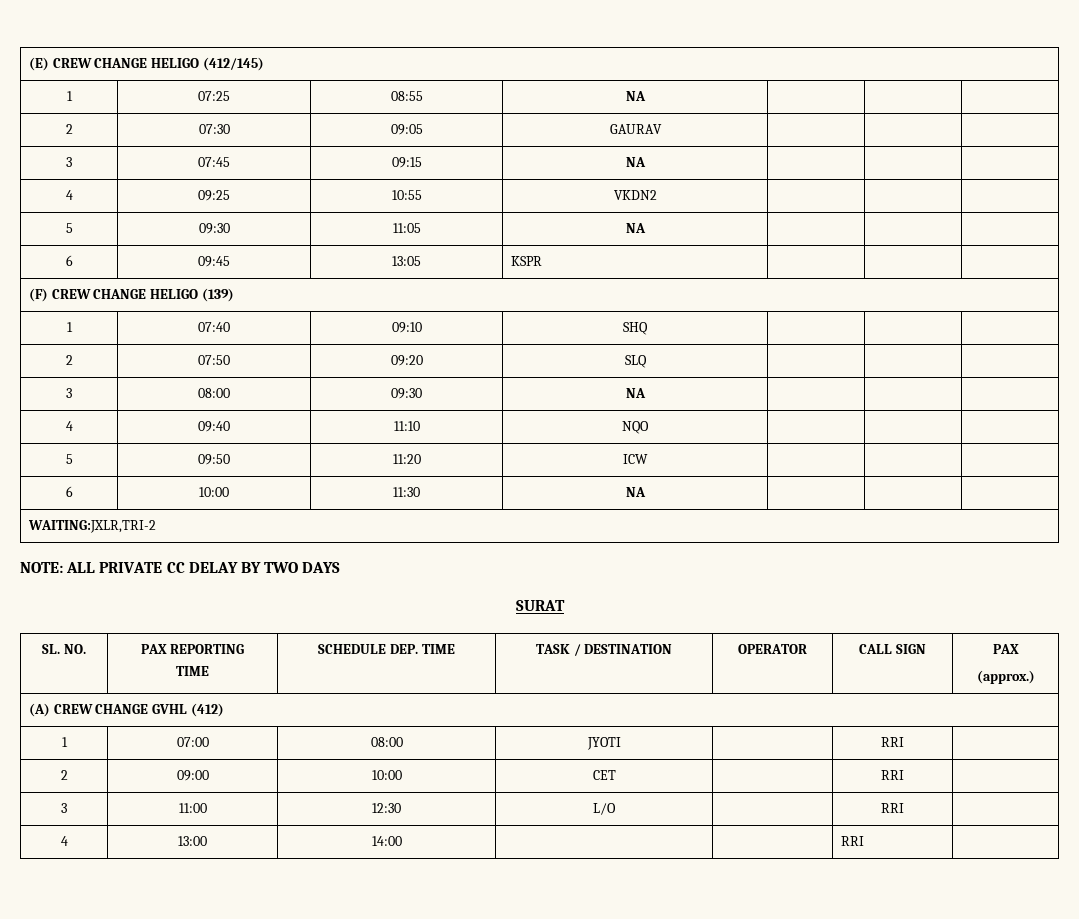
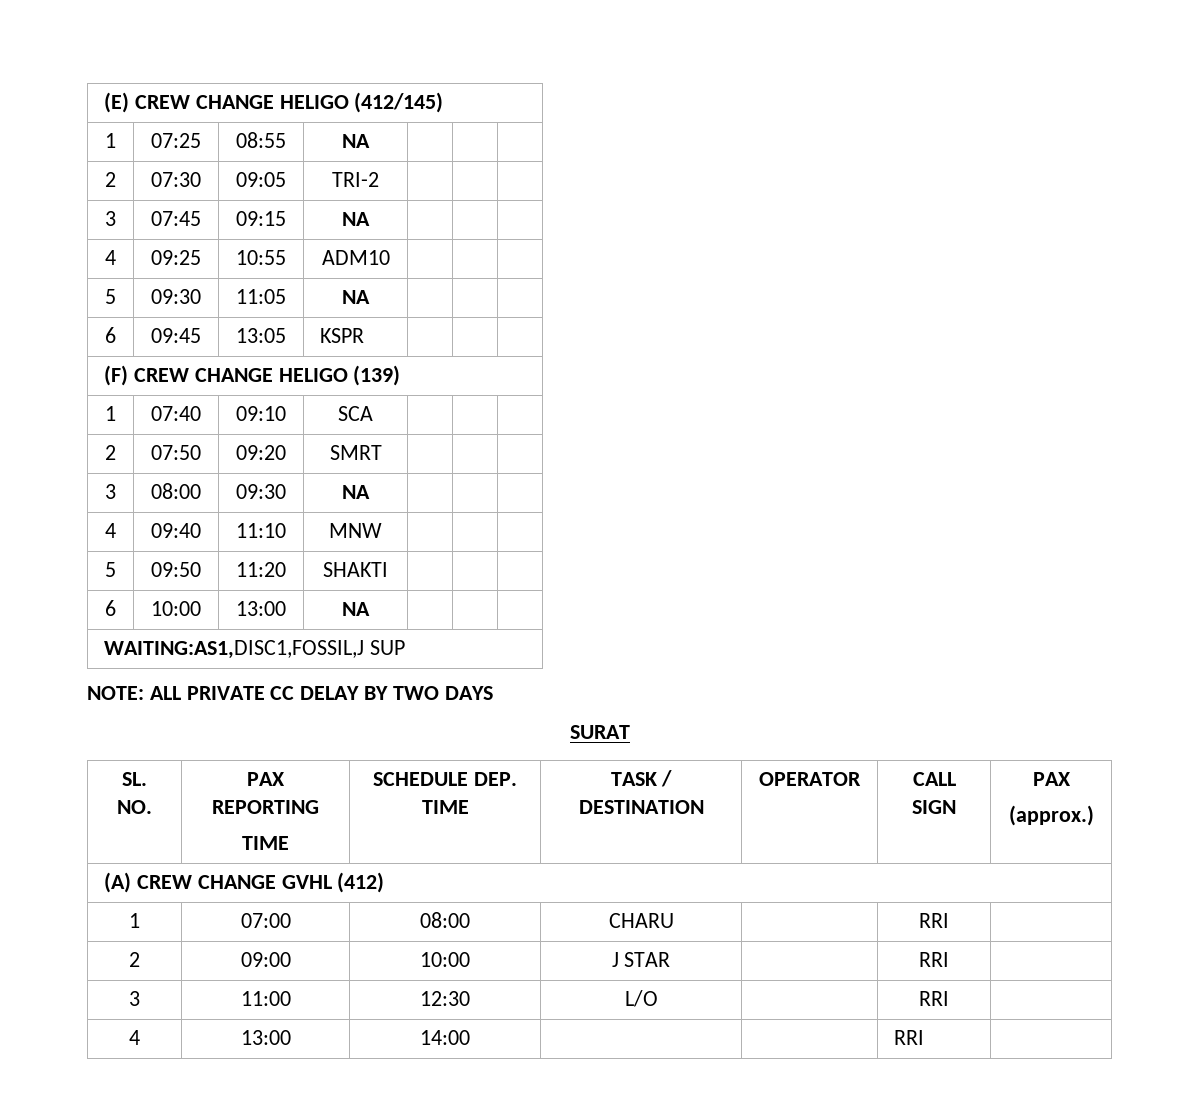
[609,124,662,134] GAURAV -> [332,172,379,187] TRI-2
[613,190,657,200] VKDN2 -> [321,250,390,265] ADM10
[623,322,648,335] SHQ -> [338,406,373,421] SCA
[624,355,647,368] SLQ -> [329,445,382,460] SMRT
[622,421,649,434] NQO -> [329,523,382,538] MNW
[623,454,648,464] ICW -> [323,562,388,577] SHAKTI
[393,487,420,497] [625,487,646,497] [27,520,156,533] 11:30 | NA | | | // WAITING:JXLR,TRI-2 -> [236,601,286,616] [342,602,370,616] [104,640,405,659] 13:00 | NA | | | // WAITING:AS1,DISC1,FOSSIL,J SUP
[586,737,621,750] JYOTI -> [608,913,674,928] CHARU
[592,770,616,780] CET -> [611,952,671,967] J STAR

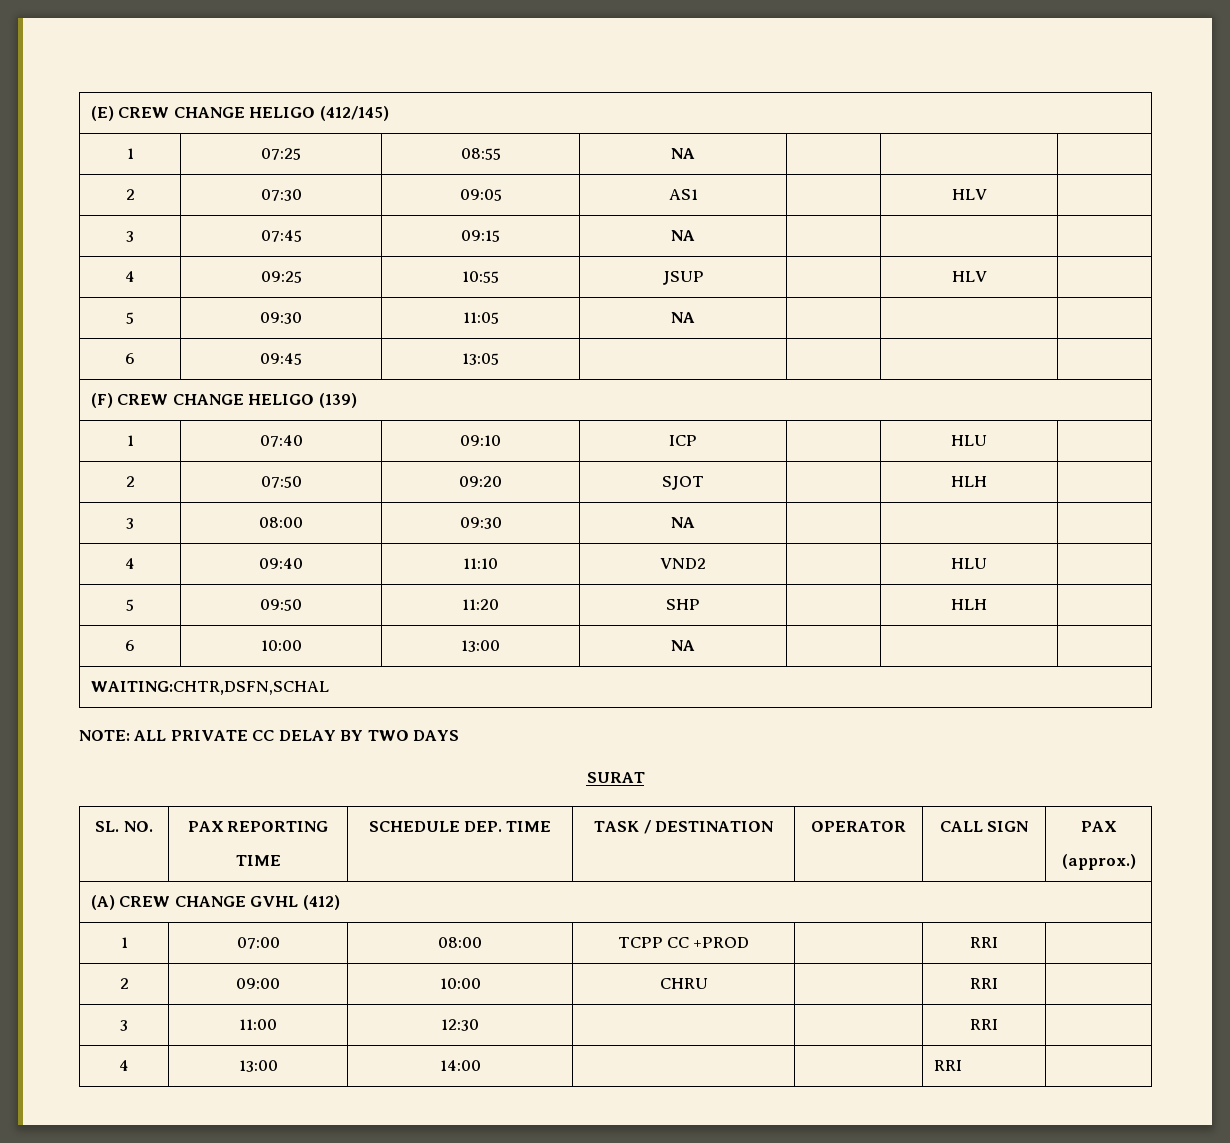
[332,172,379,187] TRI-2 | | -> [668,189,698,200] [951,189,987,200] AS1 | | HLV
[321,250,390,265] ADM10 | | -> [662,271,704,285] [951,271,987,282] JSUP | | HLV
[320,328,365,343] KSPR -> (499, 359) none
[338,406,373,421] SCA | | -> [669,435,697,446] [951,435,987,446] ICP | | HLU
[329,445,382,460] SMRT | | -> [662,476,704,490] [951,476,987,487] SJOT | | HLH
[329,523,382,538] MNW | | -> [660,558,706,569] [951,558,987,569] VND2 | | HLU
[323,562,388,577] SHAKTI | | -> [666,599,700,610] [951,599,987,610] SHP | | HLH
[104,640,405,659] WAITING:AS1,DISC1,FOSSIL,J SUP -> [90,681,329,695] WAITING:CHTR,DSFN,SCHAL
[608,913,674,928] CHARU -> [617,937,750,948] TCPP CC +PROD
[611,952,671,967] J STAR -> [659,978,708,989] CHRU
[624,990,658,1007] L/O -> (479, 1025) none

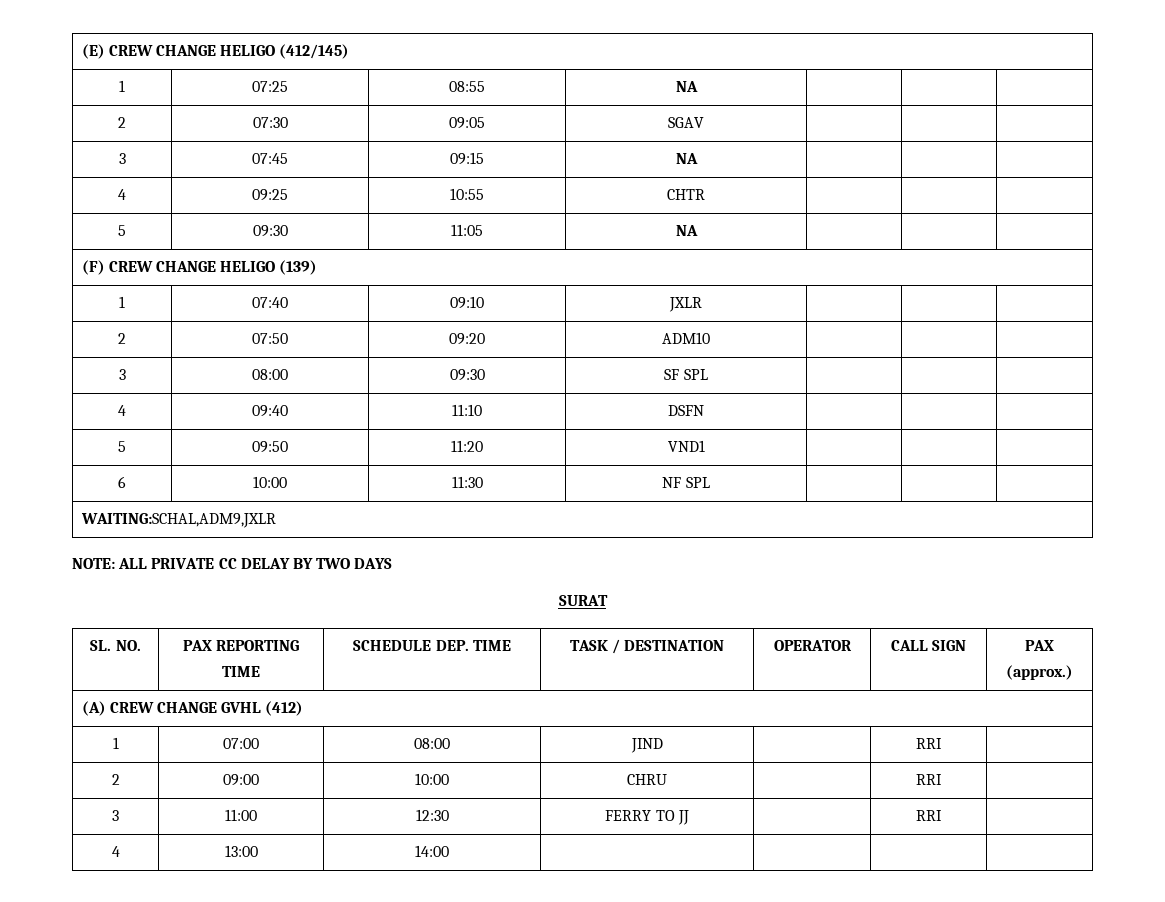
[668,189,698,200] [951,189,987,200] AS1 | | HLV -> [668,117,704,128] SGAV | |
[662,271,704,285] [951,271,987,282] JSUP | | HLV -> [667,189,705,200] CHTR | |
[125,353,135,364] [260,353,302,365] [462,353,499,365] // 6 | 09:45 | 13:05 | | | | -> (698, 230) none
[669,435,697,446] [951,435,987,446] ICP | | HLU -> [669,297,702,312] JXLR | |
[662,476,704,490] [951,476,987,487] SJOT | | HLH -> [662,332,710,344] ADM10 | |
[671,517,695,528] NA -> [664,369,708,380] SF SPL
[660,558,706,569] [951,558,987,569] VND2 | | HLU -> [668,405,704,416] DSFN | |
[666,599,700,610] [951,599,987,610] SHP | | HLH -> [667,440,705,452] VND1 | |
[461,640,500,652] [671,640,695,651] [90,681,329,695] 13:00 | NA | | | // WAITING:CHTR,DSFN,SCHAL -> [451,476,483,488] [662,477,710,488] [80,513,276,528] 11:30 | NF SPL | | | // WAITING:SCHAL,ADM9,JXLR
[617,937,750,948] TCPP CC +PROD -> [630,738,663,753] JIND
(479, 1025) none -> [605,810,689,825] FERRY TO JJ
[933,1060,962,1071] RRI -> (449, 851) none

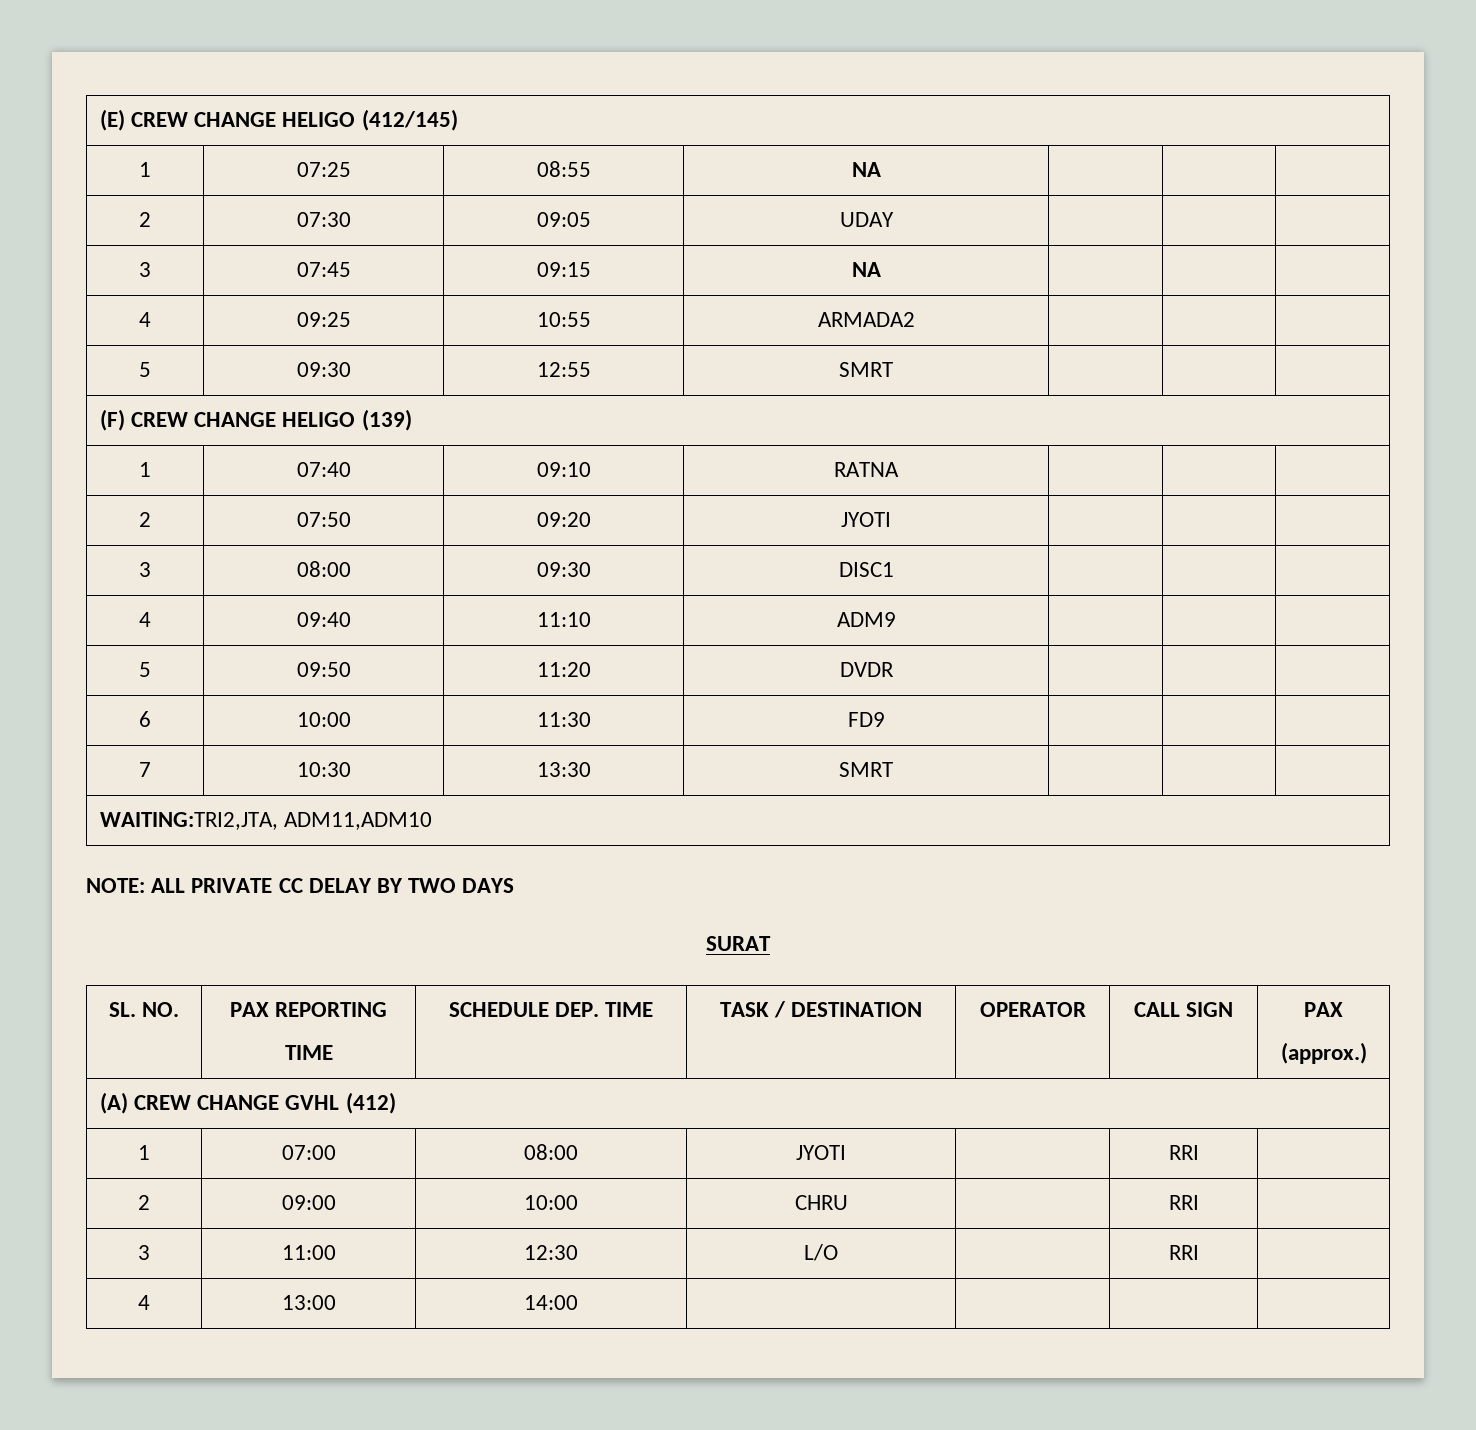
[668,117,704,128] SGAV -> [839,212,894,227] UDAY
[667,189,705,200] CHTR -> [817,312,915,327] ARMADA2
[451,224,483,236] [675,225,698,236] 11:05 | NA -> [536,362,591,377] [838,362,893,377] 12:55 | SMRT
[669,297,702,312] JXLR -> [833,462,899,477] RATNA
[662,332,710,344] ADM10 -> [840,512,891,527] JYOTI
[664,369,708,380] SF SPL -> [838,562,894,577] DISC1
[668,405,704,416] DSFN -> [836,612,896,627] ADM9
[667,440,705,452] VND1 -> [839,662,894,677] DVDR
[662,477,710,488] [80,513,276,528] NF SPL | | | // WAITING:SCHAL,ADM9,JXLR -> [847,712,885,727] [139,762,151,777] [296,762,351,777] [536,762,591,777] [838,762,893,777] [99,812,432,830] FD9 | | | // 7 | 10:30 | 13:30 | SMRT | | | // WAITING:TRI2,JTA, ADM11,ADM10
[630,738,663,753] JIND -> [796,1145,846,1160] JYOTI
[605,810,689,825] FERRY TO JJ -> [804,1244,838,1261] L/O

